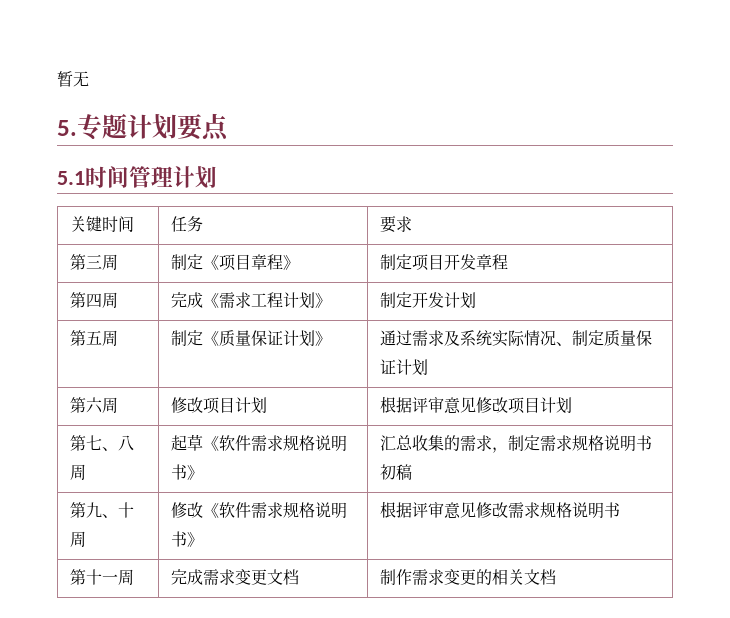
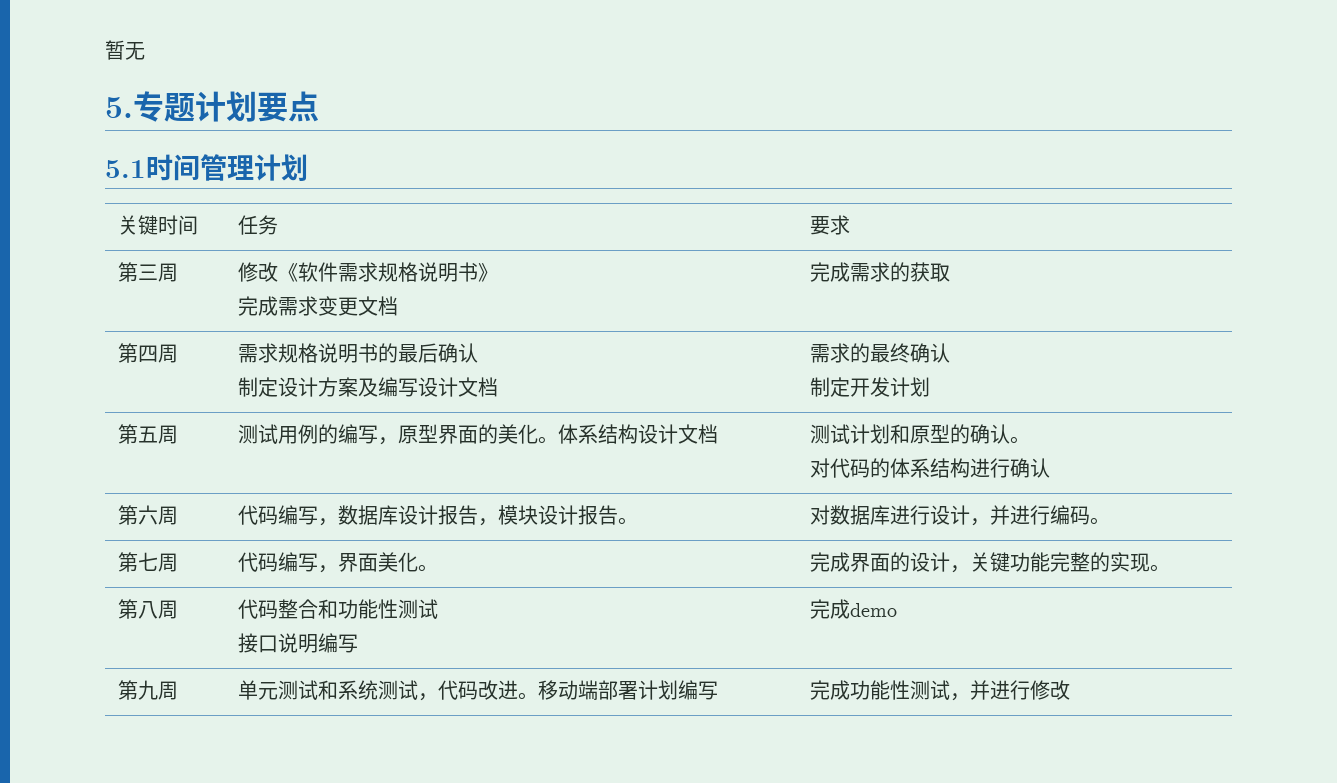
[170,254,299,271] [379,254,508,271] [69,292,118,309] [170,292,331,309] [379,292,476,309] [69,330,118,347] [170,330,331,347] [379,330,652,347] [379,359,428,376] [69,397,118,414] [170,397,267,414] [379,396,572,414] [69,435,134,451] [69,464,86,481] [170,434,347,452] [170,464,203,480] [379,435,652,453] [379,464,412,480] [69,502,134,518] [69,531,86,548] | 制定《项目章程》 | 制定项目开发章程 // 第四周 | 完成《需求工程计划》 | 制定开发计划 // 第五周 | 制定《质量保证计划》 | 通过需求及系统实际情况、制定质量保证计划 // 第六周 | 修改项目计划 | 根据评审意见修改项目计划 // 第七、八周 | 起草《软件需求规格说明书》 | 汇总收集的需求，制定需求规格说明书初稿 // 第九、十周 -> (178, 272) none
[379,501,620,519] [69,569,134,586] [170,569,299,585] [379,569,556,585] | 根据评审意见修改需求规格说明书 // 第十一周 | 完成需求变更文档 | 制作需求变更的相关文档 -> [237,296,398,316] [809,262,950,282] [117,343,178,363] [237,343,478,363] [237,377,498,397] [809,343,950,363] [809,377,930,397] [117,424,178,444] [237,424,718,445] [809,424,1030,444] [809,458,1050,478] [117,505,178,525] [237,505,638,526] [809,505,1110,526] [117,552,178,572] [237,552,438,573] [809,552,1170,573] [117,599,178,619] [237,599,438,619] [237,633,358,653] [809,599,897,619] [117,680,178,700] [237,680,718,701] [809,680,1070,701] // 完成需求变更文档 | 完成需求的获取 // 第四周 | 需求规格说明书的最后确认 // 制定设计方案及编写设计文档 | 需求的最终确认 // 制定开发计划 // 第五周 | 测试用例的编写，原型界面的美化。体系结构设计文档 | 测试计划和原型的确认。 // 对代码的体系结构进行确认 // 第六周 | 代码编写，数据库设计报告，模块设计报告。 | 对数据库进行设计，并进行编码。 // 第七周 | 代码编写，界面美化。 | 完成界面的设计，关键功能完整的实现。 // 第八周 | 代码整合和功能性测试 // 接口说明编写 | 完成demo // 第九周 | 单元测试和系统测试，代码改进。移动端部署计划编写 | 完成功能性测试，并进行修改

